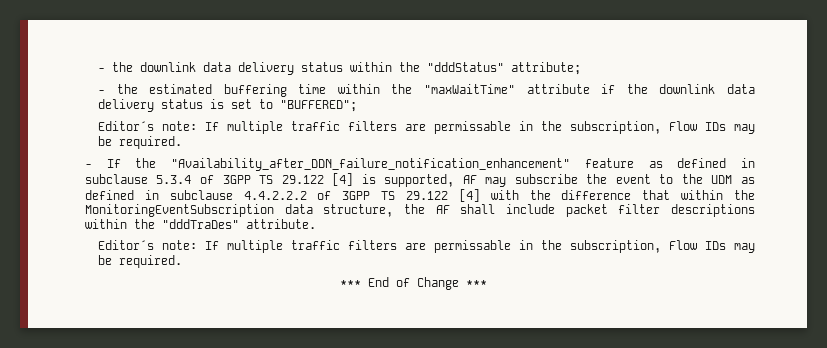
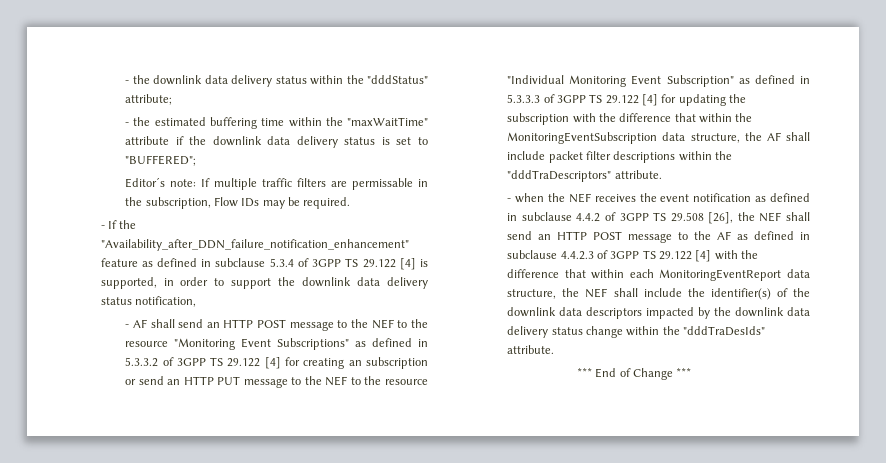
[462,174,756,187] [84,189,480,202] AF may subscribe the event to the UDM as defined in subclause 4.4.2.2.2 of 3GPP TS 29.122 [4] -> [163,277,428,289] [100,296,196,307] [125,319,429,331] [125,338,428,350] [125,357,428,369] [125,376,428,388] [507,75,810,87] [507,94,747,106] [507,113,570,125] in order to support the downlink data delivery status notification, // - AF shall send an HTTP POST message to the NEF to the resource "Monitoring Event Subscriptions" as defined in 5.3.3.2 of 3GPP TS 29.122 [4] for creating an subscription or send an HTTP PUT message to the NEF to the resource "Individual Monitoring Event Subscription" as defined in 5.3.3.3 of 3GPP TS 29.122 [4] for updating the subscription
[161,219,316,229] [97,240,755,253] [97,255,182,268] "dddTraDes" attribute. // Editor´s note: If multiple traffic filters are permissable in the subscription, Flow IDs may be required. -> [507,170,662,182] [507,193,810,203] [507,212,810,224] [507,231,810,243] [507,250,759,262] [507,269,810,281] [507,288,810,300] [507,307,810,319] [507,326,766,338] [507,345,555,354] "dddTraDescriptors" attribute. // - when the NEF receives the event notification as defined in subclause 4.4.2 of 3GPP TS 29.508 [26], the NEF shall send an HTTP POST message to the AF as defined in subclause 4.4.2.3 of 3GPP TS 29.122 [4] with the difference that within each MonitoringEventReport data structure, the NEF shall include the identifier(s) of the downlink data descriptors impacted by the downlink data delivery status change within the "dddTraDesIds" attribute.

